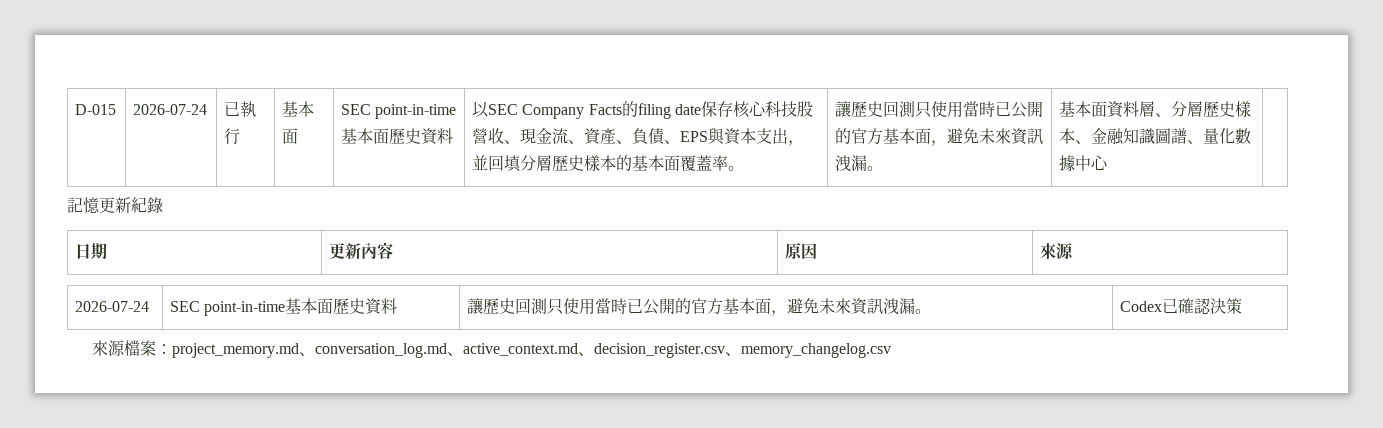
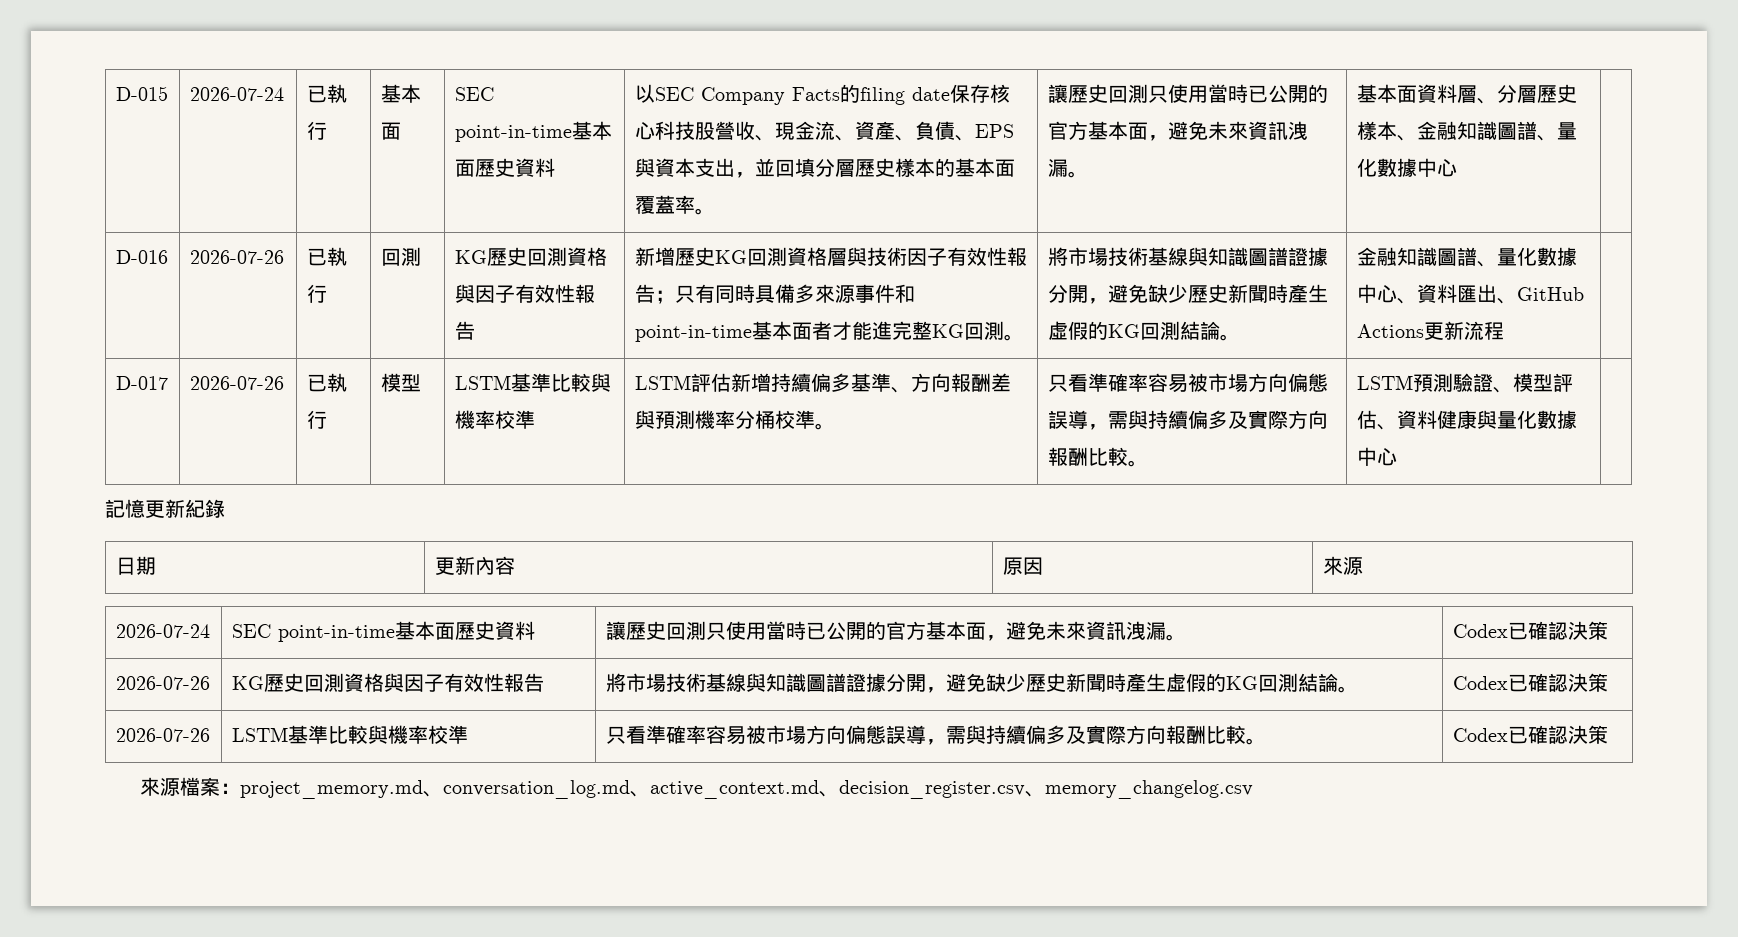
(1109, 163) none -> [115,250,168,264] [189,250,284,264] [306,247,347,266] [306,284,327,303] [380,247,421,266] [454,247,607,266] [454,284,595,303] [454,321,475,340] [634,247,1027,266] [634,284,915,304] [634,321,1024,342] [1047,247,1328,266] [1047,284,1328,304] [1047,321,1240,341] [1356,247,1577,267] [1356,284,1584,304] [1356,321,1504,340] [115,376,168,390] [189,376,284,390] [306,373,347,392] [306,410,327,429] [380,373,421,392] [454,373,611,392] [454,410,535,429] [634,373,1011,393] [634,410,835,430] [1047,373,1328,393] [1047,410,1328,430] [1047,447,1148,467] [1356,373,1573,393] [1356,410,1577,430] [1356,447,1397,466] // D-016 | 2026-07-26 | 已執行 | 回測 | KG歷史回測資格與因子有效性報告 | 新增歷史KG回測資格層與技術因子有效性報告；只有同時具備多來源事件和point-in-time基本面者才能進完整KG回測。 | 將市場技術基線與知識圖譜證據分開，避免缺少歷史新聞時產生虛假的KG回測結論。 | 金融知識圖譜、量化數據中心、資料匯出、GitHub Actions更新流程 | // D-017 | 2026-07-26 | 已執行 | 模型 | LSTM基準比較與機率校準 | LSTM評估新增持續偏多基準、方向報酬差與預測機率分桶校準。 | 只看準確率容易被市場方向偏態誤導，需與持續偏多及實際方向報酬比較。 | LSTM預測驗證、模型評估、資料健康與量化數據中心 |
(1243, 306) none -> [115,676,210,690] [231,673,544,692] [605,673,1358,693] [1452,673,1608,692] [115,728,210,742] [231,725,468,744] [605,725,1266,745] [1452,725,1608,744] // 2026-07-26 | KG歷史回測資格與因子有效性報告 | 將市場技術基線與知識圖譜證據分開，避免缺少歷史新聞時產生虛假的KG回測結論。 | Codex已確認決策 // 2026-07-26 | LSTM基準比較與機率校準 | 只看準確率容易被市場方向偏態誤導，需與持續偏多及實際方向報酬比較。 | Codex已確認決策

